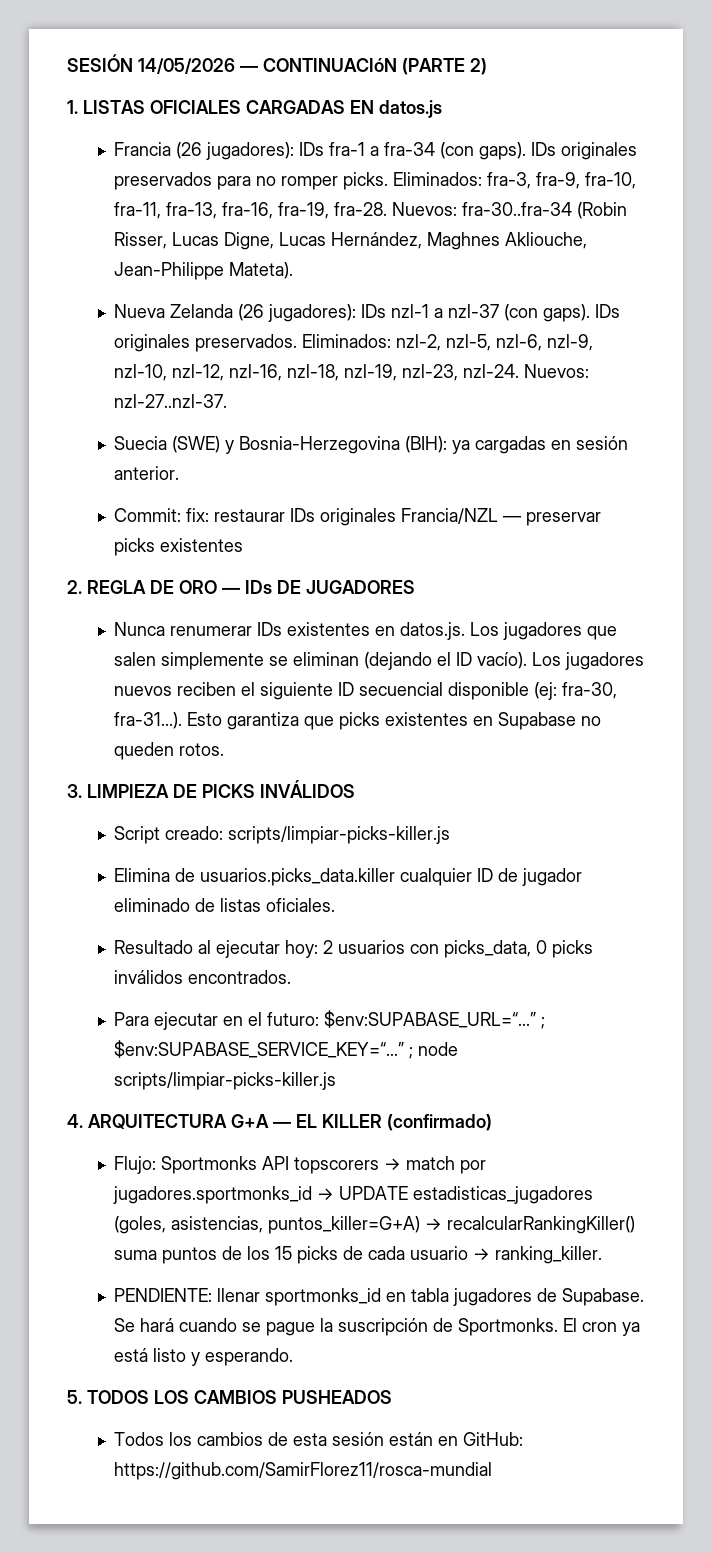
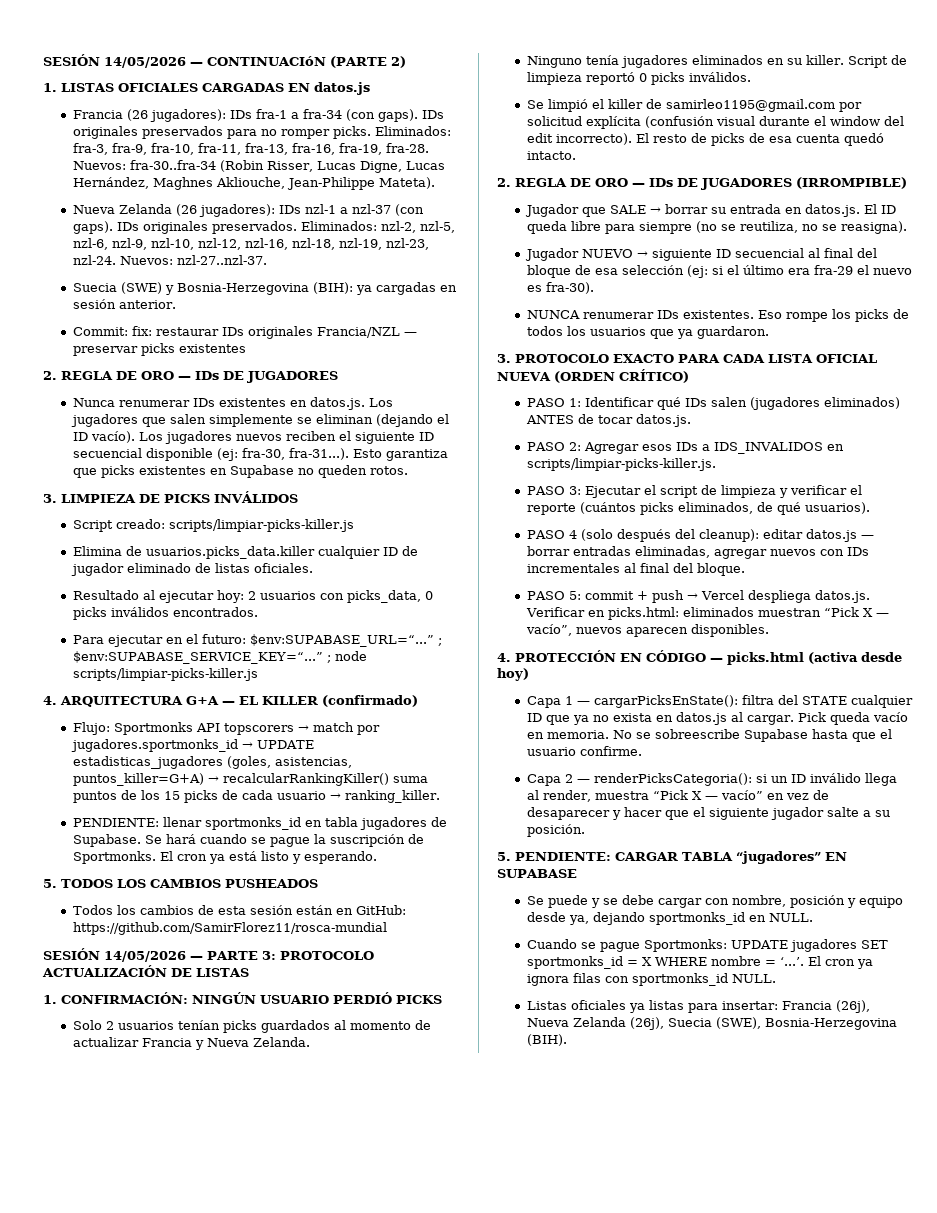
(492, 1471) none -> [43,948,374,962] [42,965,249,977] [43,992,442,1004] [72,1020,431,1033] [72,1037,310,1050] [526,55,907,68] [526,72,751,85] [526,99,862,112] [526,116,904,129] [526,133,884,146] [526,151,576,160] [497,177,907,190] [524,204,896,217] [526,221,907,234] [524,248,877,261] [526,265,912,278] [526,282,594,294] [526,309,909,322] [526,326,769,339] [497,354,877,363] [497,369,689,383] [526,397,900,410] [525,414,691,427] [526,442,844,454] [526,458,716,471] [526,485,862,498] [526,502,870,515] [526,529,874,542] [526,546,869,559] [526,563,745,576] [526,590,870,603] [525,607,889,620] [525,624,769,637] [497,650,902,665] [497,668,529,681] [526,695,913,708] [526,712,908,725] [526,729,892,742] [526,746,642,756] [526,773,897,786] [526,790,829,802] [526,807,890,820] [526,824,585,837] [497,851,847,864] [497,869,577,878] [526,895,903,908] [526,912,813,925] [526,939,888,952] [526,956,873,969] [526,973,776,986] [526,1000,870,1013] [526,1017,897,1030] [526,1034,567,1046] // SESIÓN 14/05/2026 — PARTE 3: PROTOCOLO ACTUALIZACIÓN DE LISTAS // 1. CONFIRMACIÓN: NINGÚN USUARIO PERDIÓ PICKS // Solo 2 usuarios tenían picks guardados al momento de actualizar Francia y Nueva Zelanda. // Ninguno tenía jugadores eliminados en su killer. Script de limpieza reportó 0 picks inválidos. // Se limpió el killer de samirleo1195@gmail.com por solicitud explícita (confusión visual durante el window del edit incorrecto). El resto de picks de esa cuenta quedó intacto. // 2. REGLA DE ORO — IDs DE JUGADORES (IRROMPIBLE) // Jugador que SALE → borrar su entrada en datos.js. El ID queda libre para siempre (no se reutiliza, no se reasigna). // Jugador NUEVO → siguiente ID secuencial al final del bloque de esa selección (ej: si el último era fra-29 el nuevo es fra-30). // NUNCA renumerar IDs existentes. Eso rompe los picks de todos los usuarios que ya guardaron. // 3. PROTOCOLO EXACTO PARA CADA LISTA OFICIAL NUEVA (ORDEN CRÍTICO) // PASO 1: Identificar qué IDs salen (jugadores eliminados) ANTES de tocar datos.js. // PASO 2: Agregar esos IDs a IDS_INVALIDOS en scripts/limpiar-picks-killer.js. // PASO 3: Ejecutar el script de limpieza y verificar el reporte (cuántos picks eliminados, de qué usuarios). // PASO 4 (solo después del cleanup): editar datos.js — borrar entradas eliminadas, agregar nuevos con IDs incrementales al final del bloque. // PASO 5: commit + push → Vercel despliega datos.js. Verificar en picks.html: eliminados muestran “Pick X — vacío”, nuevos aparecen disponibles. // 4. PROTECCIÓN EN CÓDIGO — picks.html (activa desde hoy) // Capa 1 — cargarPicksEnState(): filtra del STATE cualquier ID que ya no exista en datos.js al cargar. Pick queda vacío en memoria. No se sobreescribe Supabase hasta que el usuario confirme. // Capa 2 — renderPicksCategoria(): si un ID inválido llega al render, muestra “Pick X — vacío” en vez de desaparecer y hacer que el siguiente jugador salte a su posición. // 5. PENDIENTE: CARGAR TABLA “jugadores” EN SUPABASE // Se puede y se debe cargar con nombre, posición y equipo desde ya, dejando sportmonks_id en NULL. // Cuando se pague Sportmonks: UPDATE jugadores SET sportmonks_id = X WHERE nombre = ‘...’. El cron ya ignora filas con sportmonks_id NULL. // Listas oficiales ya listas para insertar: Francia (26j), Nueva Zelanda (26j), Suecia (SWE), Bosnia-Herzegovina (BIH).

